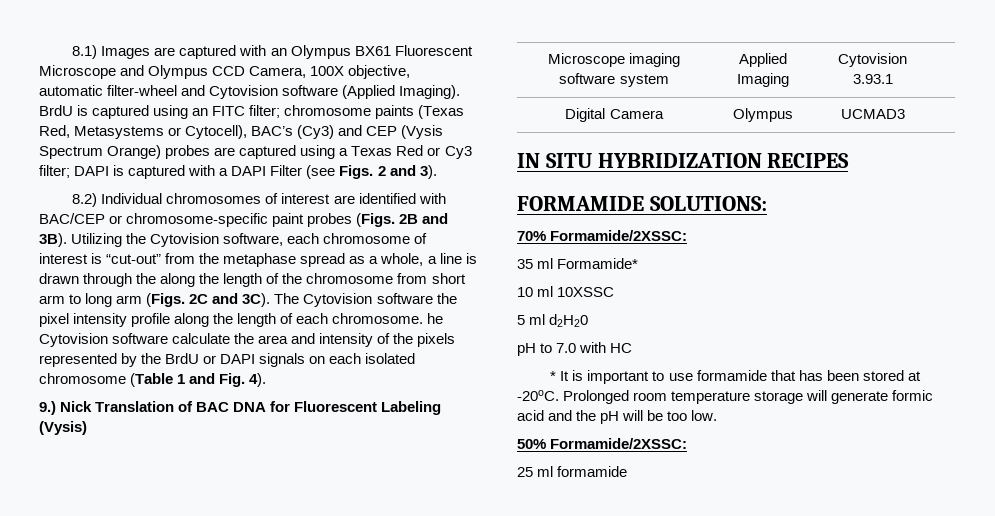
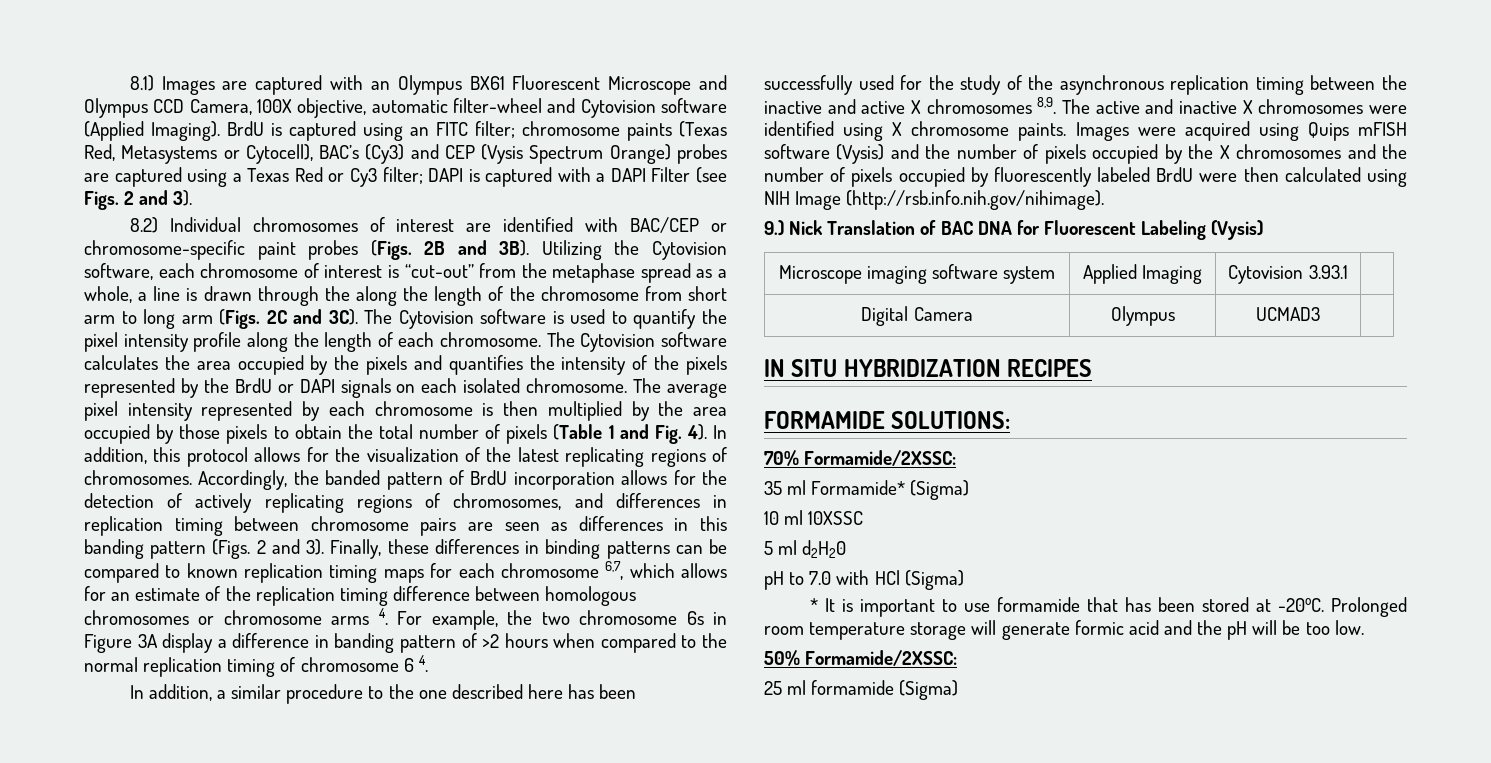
(433, 298) none -> [552,309,697,329] is used to quantify
[427,313,444,324] [39,333,316,347] he Cytovision software calculate the area and -> [546,332,727,352] [84,355,555,375] The Cytovision software calculates the area occupied by the pixels and quantifies the
[39,373,126,384] chromosome -> [526,378,727,398] [84,401,728,421] [84,424,548,444] chromosome. The average pixel intensity represented by each chromosome is then multiplied by the area occupied by those pixels to obtain the total number of pixels
(267, 380) none -> [713,425,727,439] [84,447,727,467] [84,470,727,490] [84,493,727,513] [84,516,728,536] [84,539,728,559] [84,561,727,583] [84,586,637,606] [84,608,728,630] [84,633,727,653] [84,655,428,677] [129,684,637,704] [764,75,1407,95] [764,97,1407,114] [764,121,1407,141] [764,144,1407,164] [764,167,1407,187] [764,190,1105,210] In addition, this protocol allows for the visualization of the latest replicating regions of chromosomes. Accordingly, the banded pattern of BrdU incorporation allows for the detection of actively replicating regions of chromosomes, and differences in replication timing between chromosome pairs are seen as differences in this banding pattern (Figs. 2 and 3). Finally, these differences in binding patterns can be compared to known replication timing maps for each chromosome 6,7, which allows for an estimate of the replication timing difference between homologous chromosomes or chromosome arms 4. For example, the two chromosome 6s in Figure 3A display a difference in banding pattern of >2 hours when compared to the normal replication timing of chromosome 6 4. // In addition, a similar procedure to the one described here has been successfully used for the study of the asynchronous replication timing between the inactive and active X chromosomes 8,9. The active and inactive X chromosomes were identified using X chromosome paints. Images were acquired using Quips mFISH software (Vysis) and the number of pixels occupied by the X chromosomes and the number of pixels occupied by fluorescently labeled BrdU were then calculated using NIH Image (http://rsb.info.nih.gov/nihimage).
(639, 263) none -> [910,480,970,500] (Sigma)
[610,343,633,353] HC -> [874,570,964,590] HCl (Sigma)
(628, 471) none -> [899,680,959,700] (Sigma)

